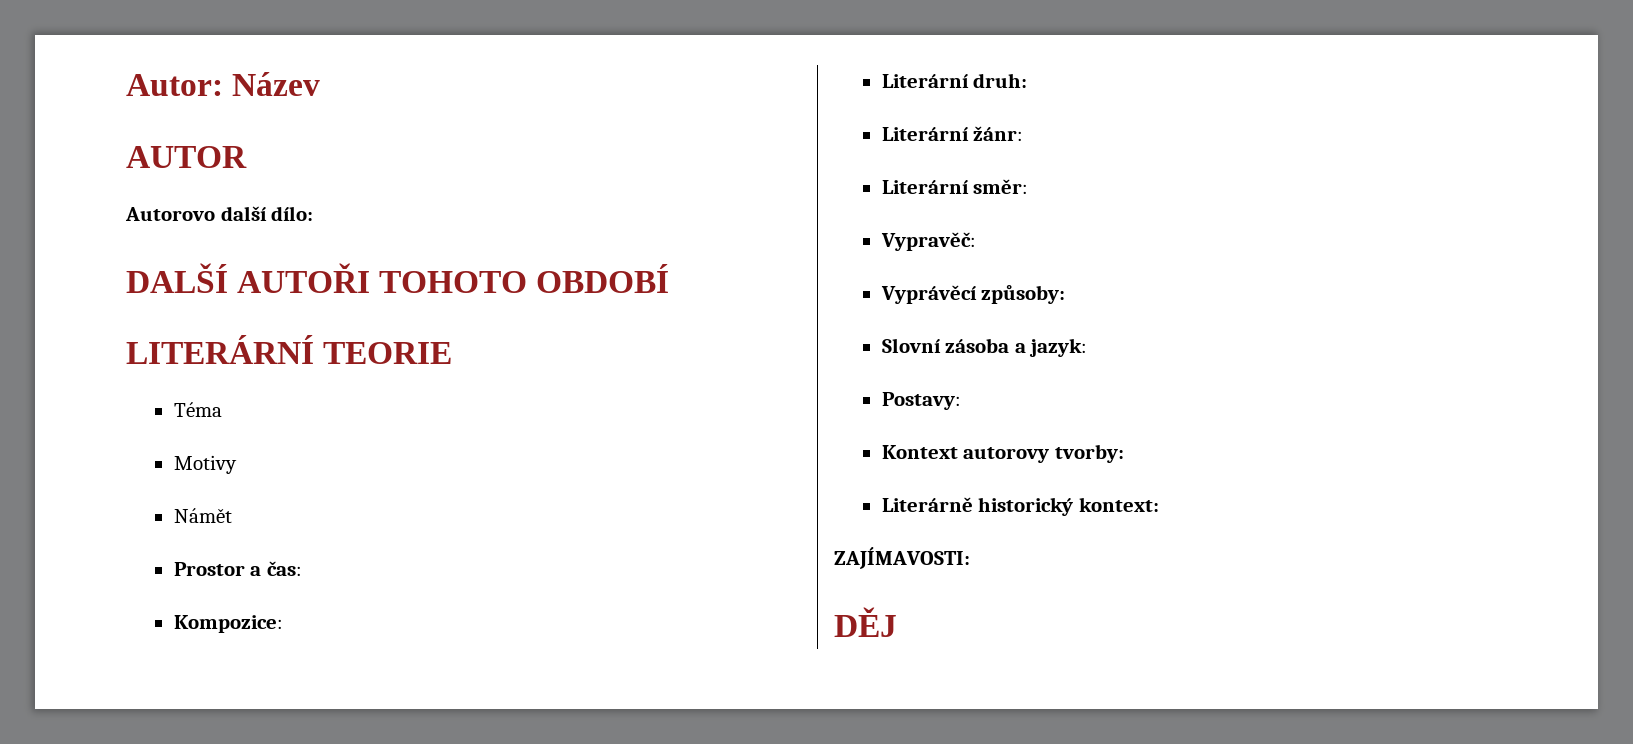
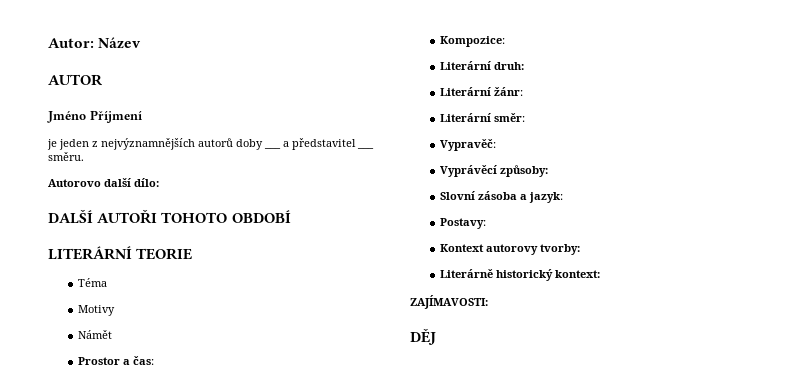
(247, 157) none -> [47,110,143,123] [47,138,281,150] [283,138,374,150] [48,152,84,161] // Jméno Příjmení // je jeden z nejvýznamnějších autorů doby ___ a představitel ___ směru.

